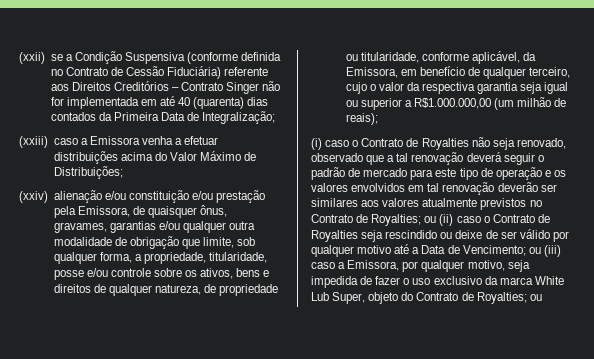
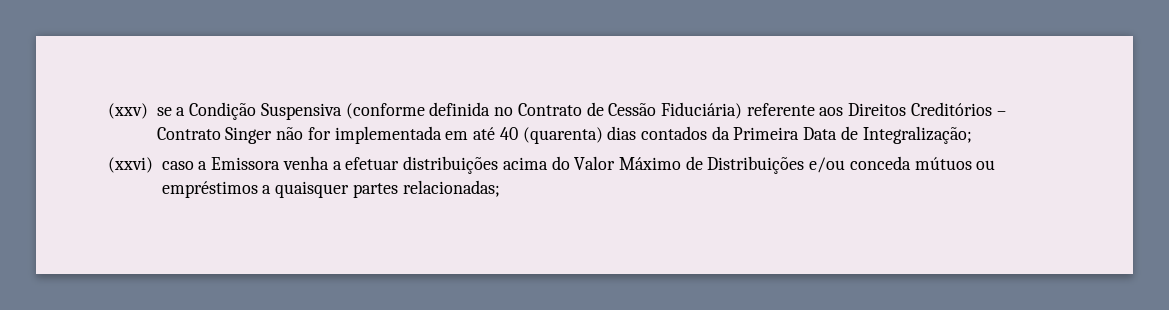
[19,52,45,64] (xxii) -> [108,103,148,119] (xxv)
[19,136,48,148] (xxiii) -> [108,157,153,173] (xxvi)
[53,166,123,179] [19,190,266,203] [53,205,228,218] [53,221,256,233] [53,236,256,249] [53,252,268,264] [53,268,270,280] [53,284,279,296] [345,51,537,64] [345,66,571,79] [345,82,569,94] [345,97,567,110] [345,113,378,125] [311,137,566,150] [311,152,544,165] [311,167,566,180] [311,182,557,195] [311,198,542,210] [311,214,550,226] [311,229,569,242] [311,244,561,257] [311,260,530,272] [311,276,564,288] [311,292,542,304] Distribuições; // (xxiv) alienação e/ou constituição e/ou prestação pela Emissora, de quaisquer ônus, gravames, garantias e/ou qualquer outra modalidade de obrigação que limite, sob qualquer forma, a propriedade, titularidade, posse e/ou controle sobre os ativos, bens e direitos de qualquer natureza, de propriedade ou titularidade, conforme aplicável, da Emissora, em benefício de qualquer terceiro, cujo o valor da respectiva garantia seja igual ou superior a R$1.000.000,00 (um milhão de reais); // (i) caso o Contrato de Royalties não seja renovado, observado que a tal renovação deverá seguir o padrão de mercado para este tipo de operação e os valores envolvidos em tal renovação deverão ser similares aos valores atualmente previstos no Contrato de Royalties; ou (ii) caso o Contrato de Royalties seja rescindido ou deixe de ser válido por qualquer motivo até a Data de Vencimento; ou (iii) caso a Emissora, por qualquer motivo, seja impedida de fazer o uso exclusivo da marca White Lub Super, objeto do Contrato de Royalties; ou -> [707,156,996,174] [161,180,500,198] Distribuições e/ou conceda mútuos ou empréstimos a quaisquer partes relacionadas;

